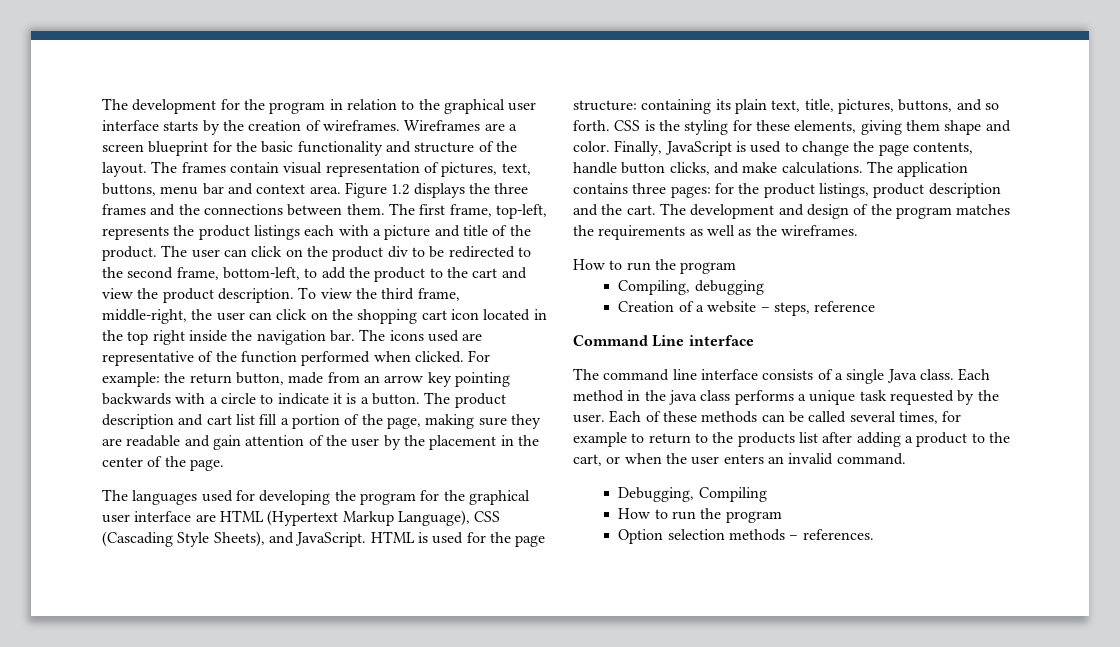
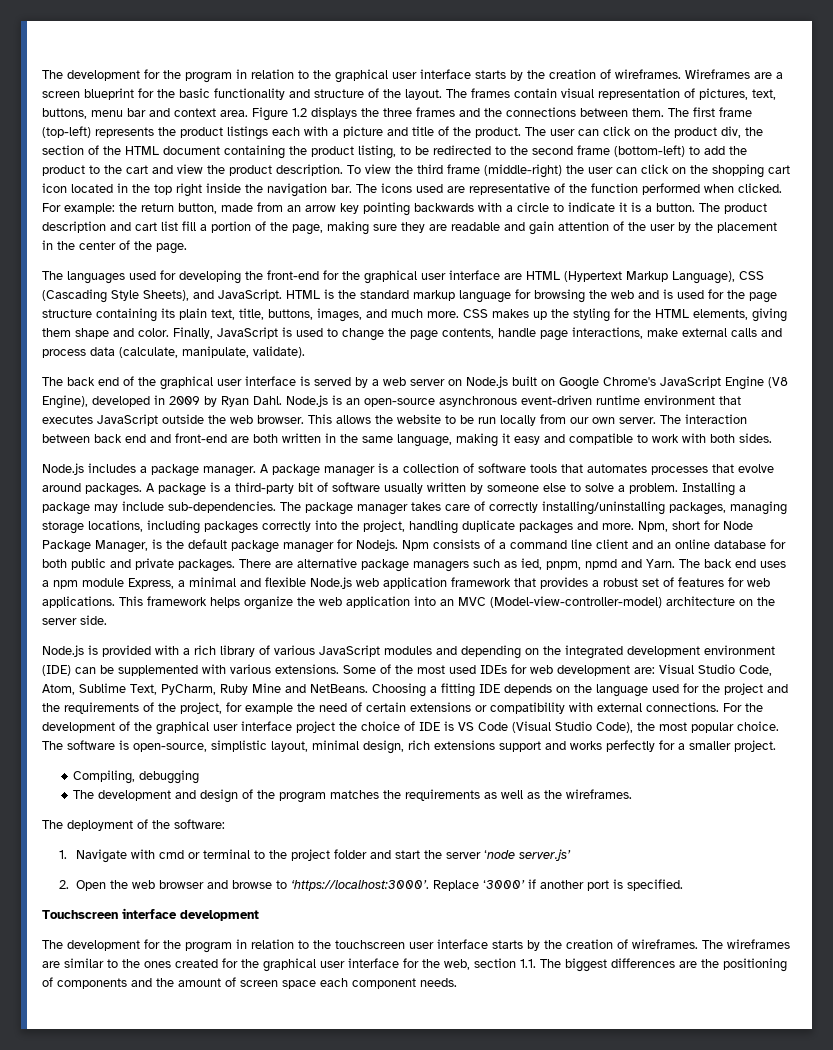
[449,204,547,219] frame, top-left, -> [719,107,752,117] [42,126,91,138] frame (top-left)
[387,246,408,258] div -> [721,126,763,138] [42,145,396,159] div, the section of the HTML document containing the product listing,
[176,267,300,280] frame, bottom-left, -> [577,145,685,157] frame (bottom-left)
[417,288,460,301] [102,309,187,324] frame, middle-right, -> [447,164,562,178] frame (middle-right)
[359,493,416,505] program -> [267,270,319,280] front-end
(428, 537) none -> [338,289,673,303] the standard markup language for browsing the web and is
[573,100,637,111] structure: -> [42,309,92,318] structure
[837,99,999,114] [573,120,655,131] pictures, buttons, and so forth. CSS is -> [268,308,547,322] buttons, images, and much more. CSS makes up
[755,120,790,131] these -> [633,309,689,318] the HTML
[621,161,969,177] [573,183,1001,198] [573,204,656,216] button clicks, and make calculations. The application contains three pages: for the product listings, product description and the cart. -> [540,327,782,341] [42,346,305,358] [42,376,788,390] [42,395,741,409] [42,414,747,426] [42,433,772,447] [42,463,774,477] [42,482,746,496] [42,501,787,515] [42,520,753,534] [42,539,786,553] [42,558,786,572] [42,577,770,589] [42,596,775,610] [42,615,107,625] [42,645,775,659] [42,664,772,676] [42,683,788,697] [42,702,763,714] [42,721,779,735] [42,740,776,754] [73,770,200,784] page interactions, make external calls and process data (calculate, manipulate, validate). // The back end of the graphical user interface is served by a web server on Node.js built on Google Chrome's JavaScript Engine (V8 Engine), developed in 2009 by Ryan Dahl. Node.js is an open-source asynchronous event-driven runtime environment that executes JavaScript outside the web browser. This allows the website to be run locally from our own server. The interaction between back end and front-end are both written in the same language, making it easy and compatible to work with both sides. // Node.js includes a package manager. A package manager is a collection of software tools that automates processes that evolve around packages. A package is a third-party bit of software usually written by someone else to solve a problem. Installing a package may include sub-dependencies. The package manager takes care of correctly installing/uninstalling packages, managing storage locations, including packages correctly into the project, handling duplicate packages and more. Npm, short for Node Package Manager, is the default package manager for Nodejs. Npm consists of a command line client and an online database for both public and private packages. There are alternative package managers such as ied, pnpm, npmd and Yarn. The back end uses a npm module Express, a minimal and flexible Node.js web application framework that provides a robust set of features for web applications. This framework helps organize the web application into an MVC (Model-view-controller-model) architecture on the server side. // Node.js is provided with a rich library of various JavaScript modules and depending on the integrated development environment (IDE) can be supplemented with various extensions. Some of the most used IDEs for web development are: Visual Studio Code, Atom, Sublime Text, PyCharm, Ruby Mine and NetBeans. Choosing a fitting IDE depends on the language used for the project and the requirements of the project, for example the need of certain extensions or compatibility with external connections. For the development of the graphical user interface project the choice of IDE is VS Code (Visual Studio Code), the most popular choice. The software is open-source, simplistic layout, minimal design, rich extensions support and works perfectly for a smaller project. // Compiling, debugging //
[573,259,737,274] [618,280,764,295] [618,301,876,316] [573,335,754,347] [573,368,991,384] [573,390,999,405] [573,410,962,424] [573,432,1010,447] [573,453,906,466] [618,487,767,502] [618,508,782,523] [618,529,874,544] How to run the program // Compiling, debugging // Creation of a website – steps, reference // Command Line interface // The command line interface consists of a single Java class. Each method in the java class performs a unique task requested by the user. Each of these methods can be called several times, for example to return to the products list after adding a product to the cart, or when the user enters an invalid command. // Debugging, Compiling // How to run the program // Option selection methods – references. -> [42,819,225,831] [59,849,572,863] [59,879,684,891] [42,908,259,921] [42,939,790,953] [42,958,787,972] [42,977,457,989] The deployment of the software: // 1. Navigate with cmd or terminal to the project folder and start the server ‘node server.js’ // 2. Open the web browser and browse to ‘https://localhost:3000’. Replace ‘3000’ if another port is specified. // Touchscreen interface development // The development for the program in relation to the touchscreen user interface starts by the creation of wireframes. The wireframes are similar to the ones created for the graphical user interface for the web, section 1.1. The biggest differences are the positioning of components and the amount of screen space each component needs.

